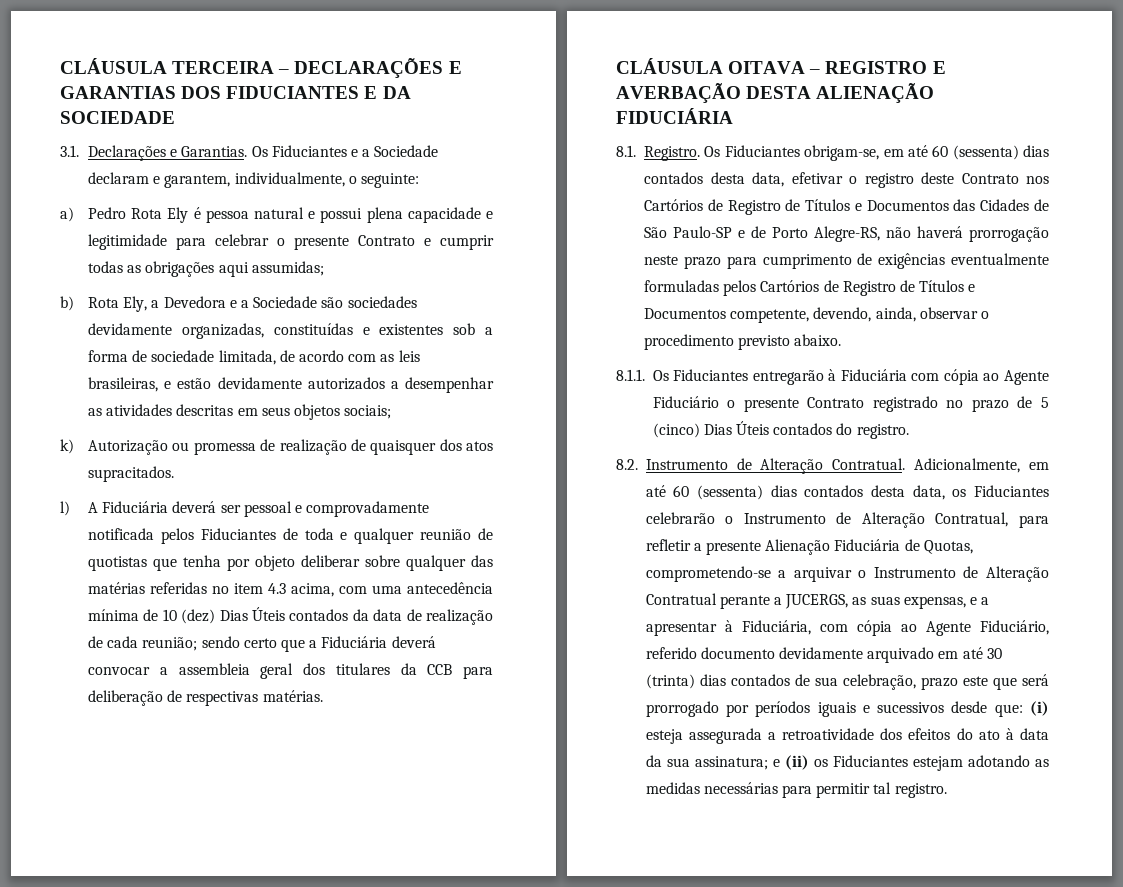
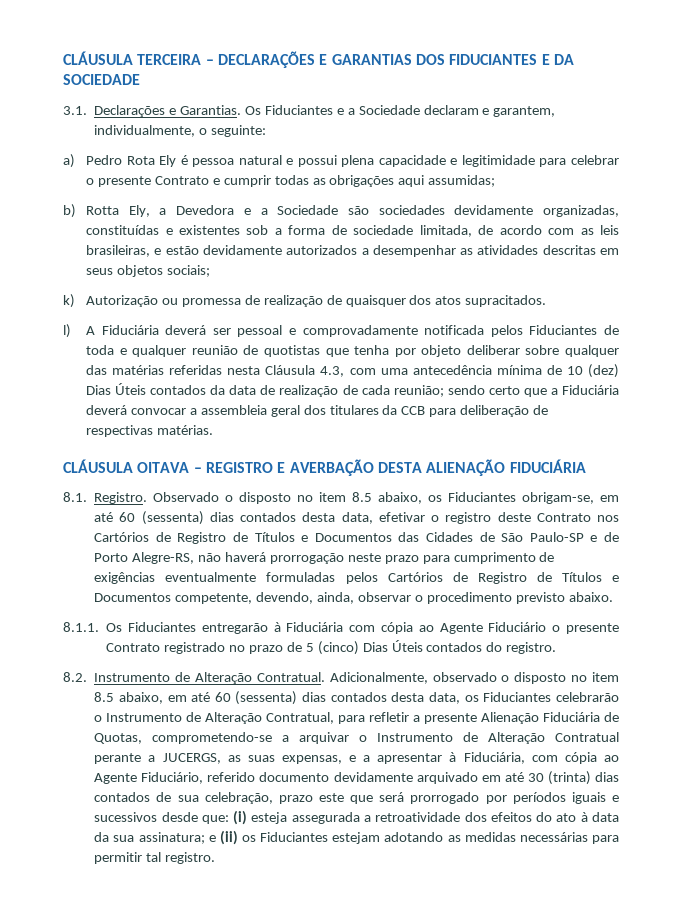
[88,297,120,308] Rota -> [86,206,120,215] Rotta
[212,583,335,597] no item 4.3 acima, -> [227,365,345,377] nesta Cláusula 4.3,
[704,146,721,157] Os -> [153,492,443,504] Observado o disposto no item 8.5 abaixo, os
(1021, 465) none -> [432,672,619,684] [94,692,163,704] observado o disposto no item 8.5 abaixo,

